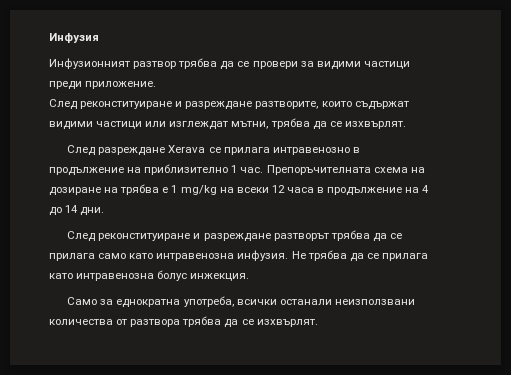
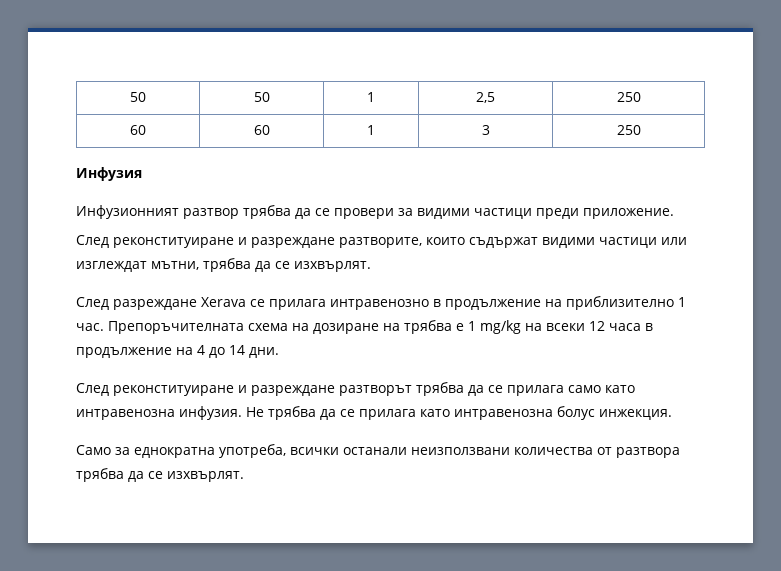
(49, 38) none -> [130,92,146,102] [253,92,270,102] [367,92,375,102] [476,92,495,103] [616,92,641,102] [130,125,146,135] [253,125,270,135] [367,125,375,135] [481,125,490,135] [616,125,641,135] 50 | 50 | 1 | 2,5 | 250 // 60 | 60 | 1 | 3 | 250 //

